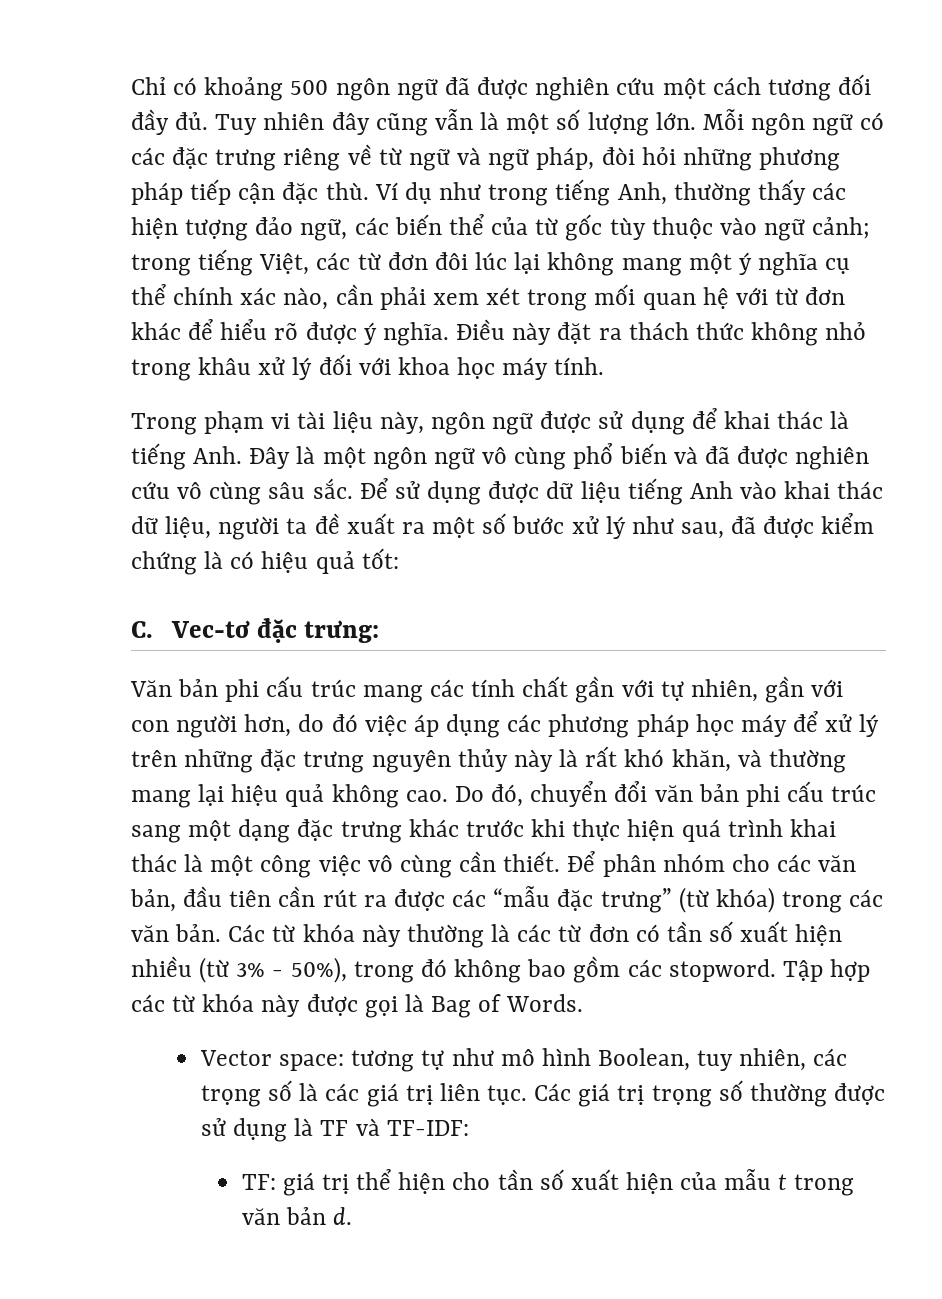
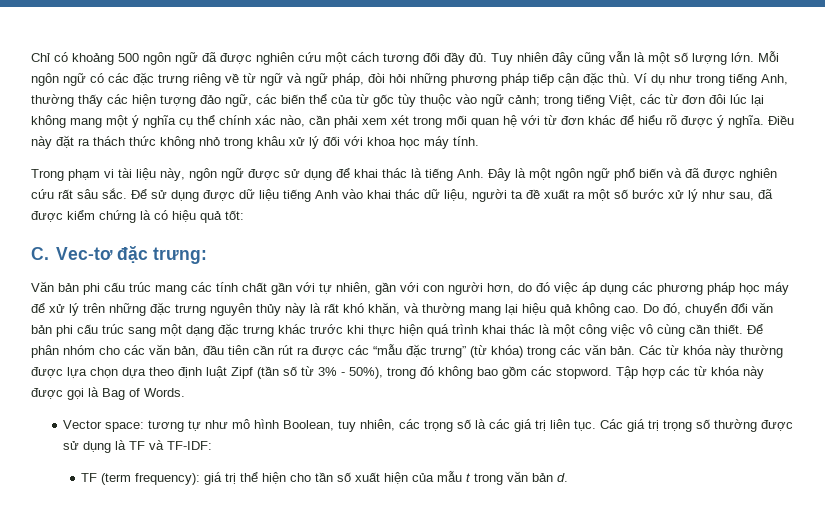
[482,446,567,470] vô cùng -> (610, 174) none
[177,481,262,505] vô cùng -> [58,189,73,199] rất
[491,921,843,946] [131,956,230,983] là các từ đơn có tần số xuất hiện nhiều (từ -> [31,366,314,379] được lựa chọn dựa theo định luật Zipf (tần số từ
[241,1174,276,1190] TF: -> [81,473,201,485] TF (term frequency):

